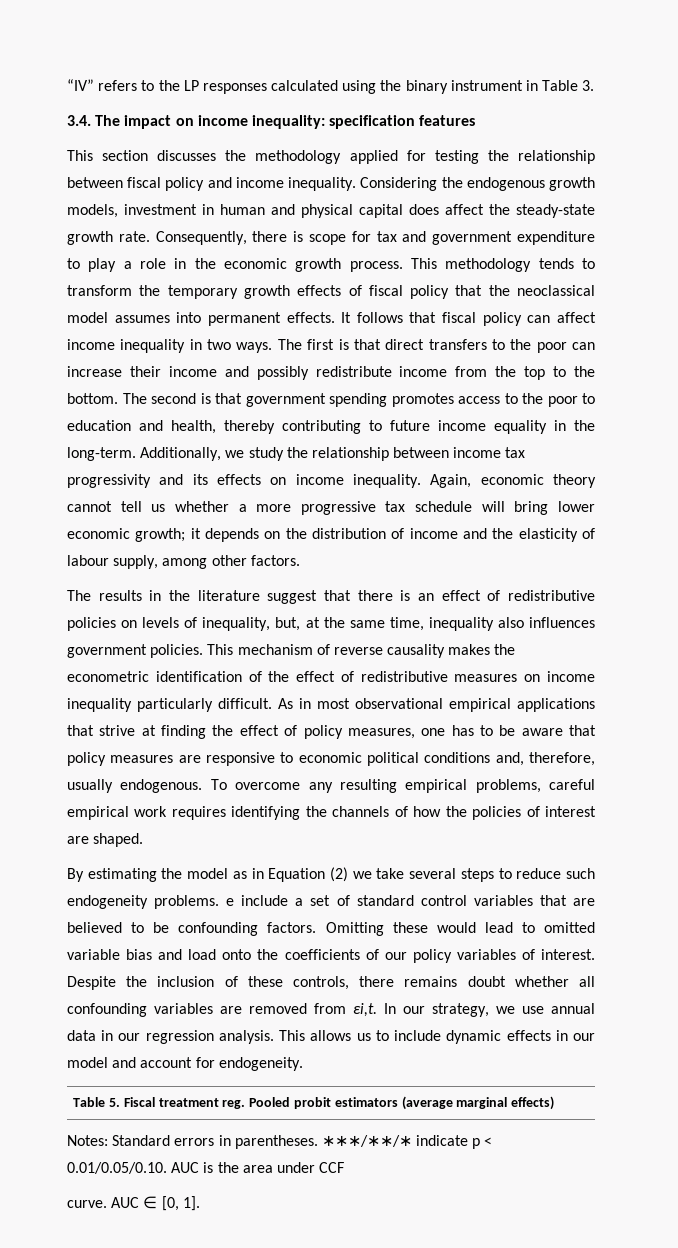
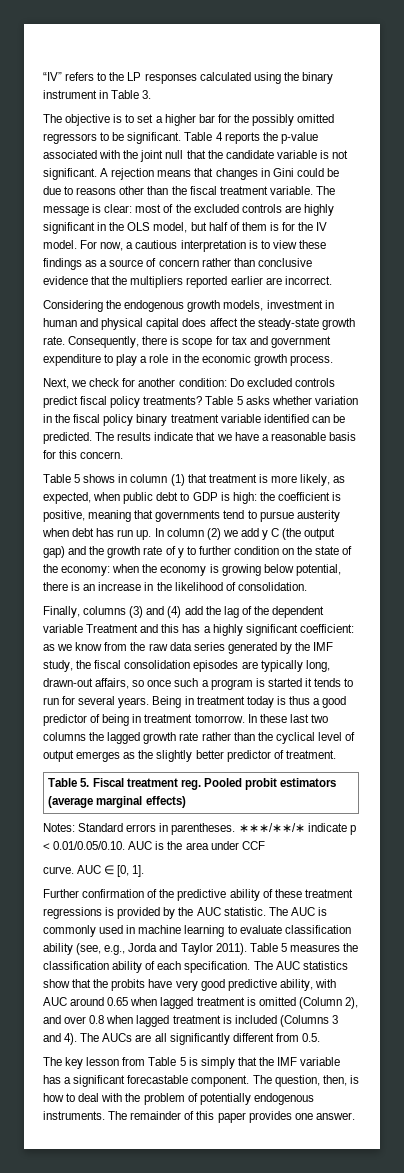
[67,115,476,129] [67,150,595,164] [67,177,357,191] 3.4. The impact on income inequality: specification features // This section discusses the methodology applied for testing the relationship between fiscal policy and income inequality. -> [43,114,335,126] [43,132,318,144] [43,150,349,162] [43,168,339,180] [43,186,335,195] [43,204,334,216] [43,222,328,234] [43,240,326,252] [43,258,312,270] [43,276,332,288] The objective is to set a higher bar for the possibly omitted regressors to be significant. Table 4 reports the p-value associated with the joint null that the candidate variable is not significant. A rejection means that changes in Gini could be due to reasons other than the fiscal treatment variable. The message is clear: most of the excluded controls are highly significant in the OLS model, but half of them is for the IV model. For now, a cautious interpretation is to view these findings as a source of concern rather than conclusive evidence that the multipliers reported earlier are incorrect. //
[410,258,595,272] [67,285,596,299] [67,312,596,326] [67,339,595,353] [67,366,596,380] [67,393,595,407] [67,420,595,434] [67,447,526,461] [67,474,596,488] [67,501,595,515] [67,528,595,542] [67,555,300,569] [67,590,595,604] [67,617,595,631] [67,644,516,658] [67,671,595,682] [67,698,595,712] [67,725,596,739] [67,752,595,766] [67,779,595,793] [67,806,596,820] [67,833,144,847] [67,867,595,882] [67,895,595,909] [67,922,596,936] [67,949,595,963] [67,976,595,990] [67,1003,595,1017] [67,1030,595,1044] [67,1057,303,1071] This methodology tends to transform the temporary growth effects of fiscal policy that the neoclassical model assumes into permanent effects. It follows that fiscal policy can affect income inequality in two ways. The first is that direct transfers to the poor can increase their income and possibly redistribute income from the top to the bottom. The second is that government spending promotes access to the poor to education and health, thereby contributing to future income equality in the long-term. Additionally, we study the relationship between income tax progressivity and its effects on income inequality. Again, economic theory cannot tell us whether a more progressive tax schedule will bring lower economic growth; it depends on the distribution of income and the elasticity of labour supply, among other factors. // The results in the literature suggest that there is an effect of redistributive policies on levels of inequality, but, at the same time, inequality also influences government policies. This mechanism of reverse causality makes the econometric identification of the effect of redistributive measures on income inequality particularly difficult. As in most observational empirical applications that strive at finding the effect of policy measures, one has to be aware that policy measures are responsive to economic political conditions and, therefore, usually endogenous. To overcome any resulting empirical problems, careful empirical work requires identifying the channels of how the policies of interest are shaped. // By estimating the model as in Equation (2) we take several steps to reduce such endogeneity problems. e include a set of standard control variables that are believed to be confounding factors. Omitting these would lead to omitted variable bias and load onto the coefficients of our policy variables of interest. Despite the inclusion of these controls, there remains doubt whether all confounding variables are removed from εi,t. In our strategy, we use annual data in our regression analysis. This allows us to include dynamic effects in our model and account for endogeneity. -> [43,378,335,389] [43,396,358,408] [43,414,345,426] [43,432,356,444] [43,450,124,459] [43,474,346,486] [43,492,342,504] [43,510,340,522] [42,528,336,540] [43,546,353,558] [43,564,341,576] [43,582,307,591] [43,606,325,618] [43,624,354,636] [43,642,334,654] [43,660,330,672] [43,678,354,690] [43,696,347,708] [43,714,328,726] [43,732,356,744] [43,750,336,762] // Next, we check for another condition: Do excluded controls predict fiscal policy treatments? Table 5 asks whether variation in the fiscal policy binary treatment variable identified can be predicted. The results indicate that we have a reasonable basis for this concern. // Table 5 shows in column (1) that treatment is more likely, as expected, when public debt to GDP is high: the coefficient is positive, meaning that governments tend to pursue austerity when debt has run up. In column (2) we add y C (the output gap) and the growth rate of y to further condition on the state of the economy: when the economy is growing below potential, there is an increase in the likelihood of consolidation. // Finally, columns (3) and (4) add the lag of the dependent variable Treatment and this has a highly significant coefficient: as we know from the raw data series generated by the IMF study, the fiscal consolidation episodes are typically long, drawn-out affairs, so once such a program is started it tends to run for several years. Being in treatment today is thus a good predictor of being in treatment tomorrow. In these last two columns the lagged growth rate rather than the cyclical level of output emerges as the slightly better predictor of treatment.
(200, 1203) none -> [43,889,353,901] [43,907,327,919] [43,925,351,937] [43,943,359,955] [43,961,348,973] [43,979,336,991] [43,997,358,1009] [43,1015,338,1027] [43,1033,320,1045] [43,1057,341,1069] [43,1075,359,1087] [43,1093,314,1105] [43,1111,355,1123] // Further confirmation of the predictive ability of these treatment regressions is provided by the AUC statistic. The AUC is commonly used in machine learning to evaluate classification ability (see, e.g., Jorda and Taylor 2011). Table 5 measures the classification ability of each specification. The AUC statistics show that the probits have very good predictive ability, with AUC around 0.65 when lagged treatment is omitted (Column 2), and over 0.8 when lagged treatment is included (Columns 3 and 4). The AUCs are all significantly different from 0.5. // The key lesson from Table 5 is simply that the IMF variable has a significant forecastable component. The question, then, is how to deal with the problem of potentially endogenous instruments. The remainder of this paper provides one answer.

